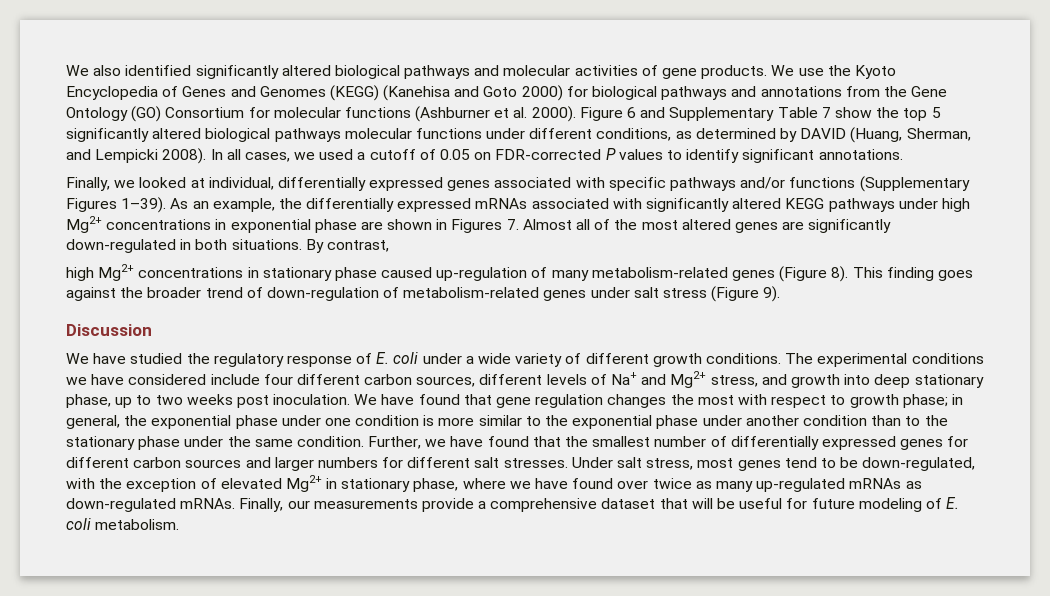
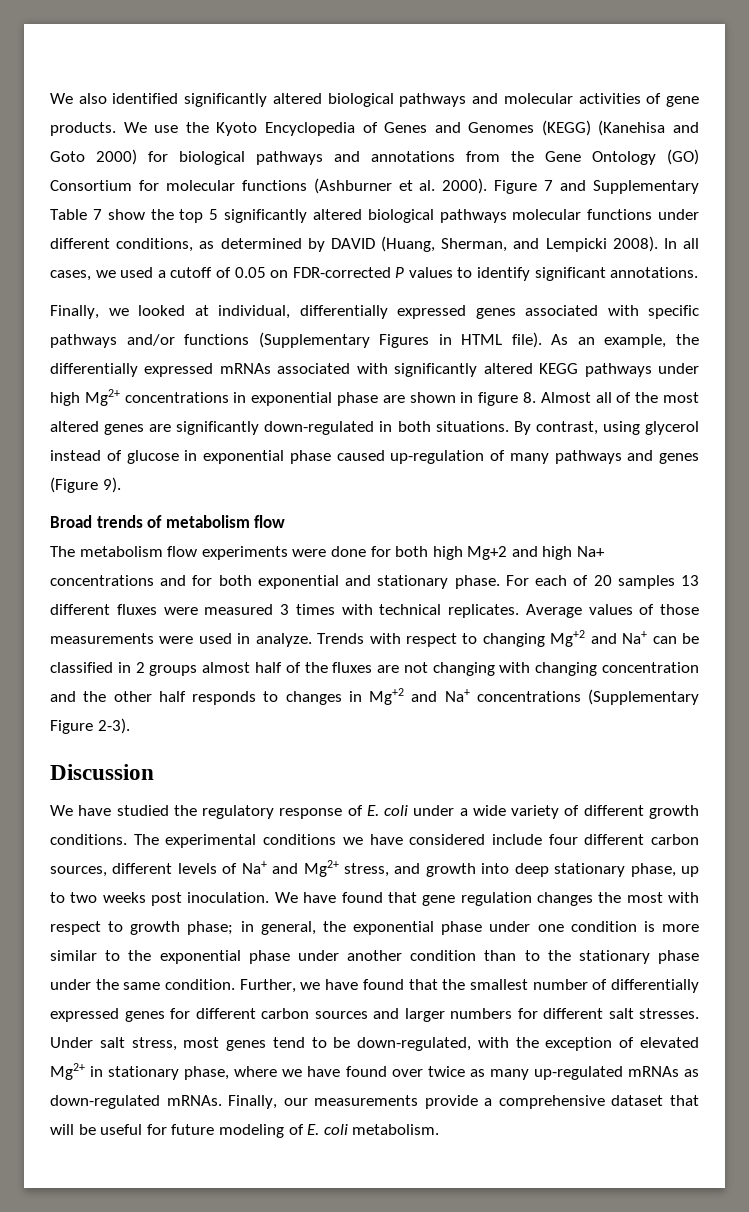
[627,107,637,118] 6 -> [544,180,554,191] 7
[121,197,167,213] 1–39). -> [438,332,542,348] in HTML file).
[451,219,519,233] Figures 7. -> [478,392,537,406] figure 8.
[66,264,332,281] // high Mg2+ concentrations in stationary -> [602,421,699,435] [50,450,284,464] using glycerol instead of glucose in exponential
[591,266,973,282] [66,286,781,302] metabolism-related genes (Figure 8). This finding goes against the broader trend of down-regulation of metabolism-related genes under salt stress (Figure 9). -> [554,450,699,464] [50,477,121,493] [50,515,286,528] [50,546,606,560] [50,575,699,589] [50,604,699,618] [50,630,700,647] [50,662,699,676] [50,688,699,705] [50,718,130,734] pathways and genes (Figure 9). // Broad trends of metabolism flow // The metabolism flow experiments were done for both high Mg+2 and high Na+ concentrations and for both exponential and stationary phase. For each of 20 samples 13 different fluxes were measured 3 times with technical replicates. Average values of those measurements were used in analyze. Trends with respect to changing Mg+2 and Na+ can be classified in 2 groups almost half of the fluxes are not changing with changing concentration and the other half responds to changes in Mg+2 and Na+ concentrations (Supplementary Figure 2-3).

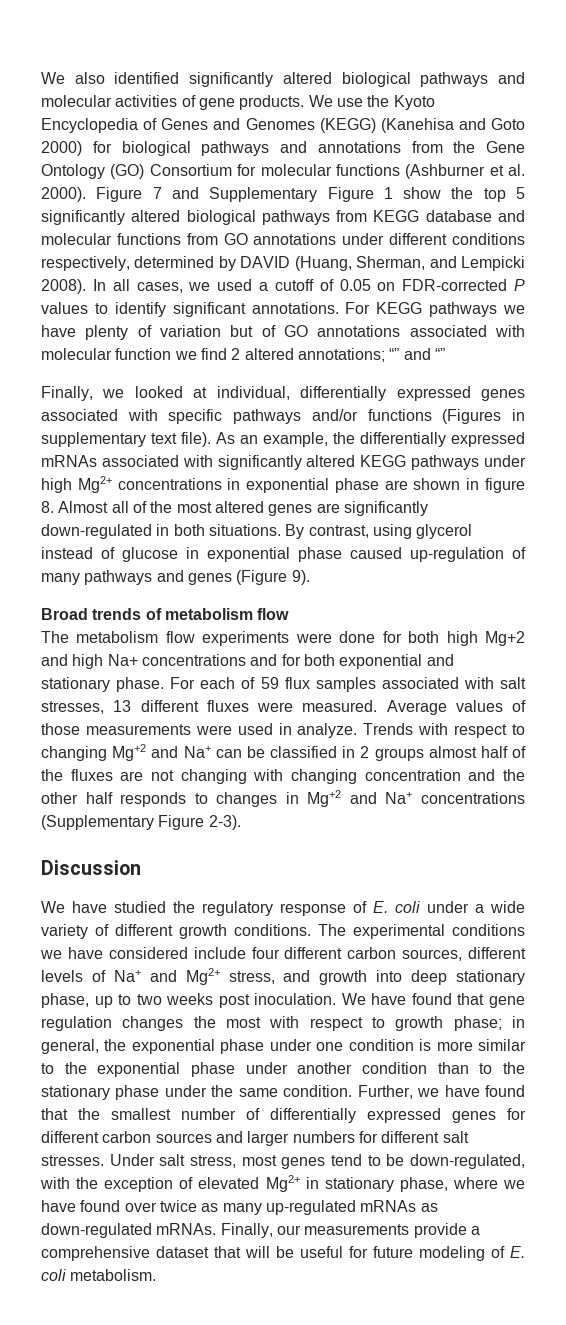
[50,209,102,220] Table 7 -> [327,187,393,202] Figure 1
[512,209,699,220] [50,238,215,252] molecular functions under different conditions, as -> [336,210,525,222] [41,233,525,245] [41,256,130,271] from KEGG database and molecular functions from GO annotations under different conditions respectively,
(699, 272) none -> [345,302,525,317] [41,325,525,340] [41,348,445,362] For KEGG pathways we have plenty of variation but of GO annotations associated with molecular function we find 2 altered annotations; “” and “”
[258,332,503,348] (Supplementary Figures in HTML -> [442,409,525,424] [41,432,177,447] (Figures in supplementary text
[593,575,699,589] [50,604,519,618] 20 samples 13 different fluxes were measured 3 times with technical replicates. -> [260,677,526,692] [41,700,378,714] 59 flux samples associated with salt stresses, 13 different fluxes were measured.

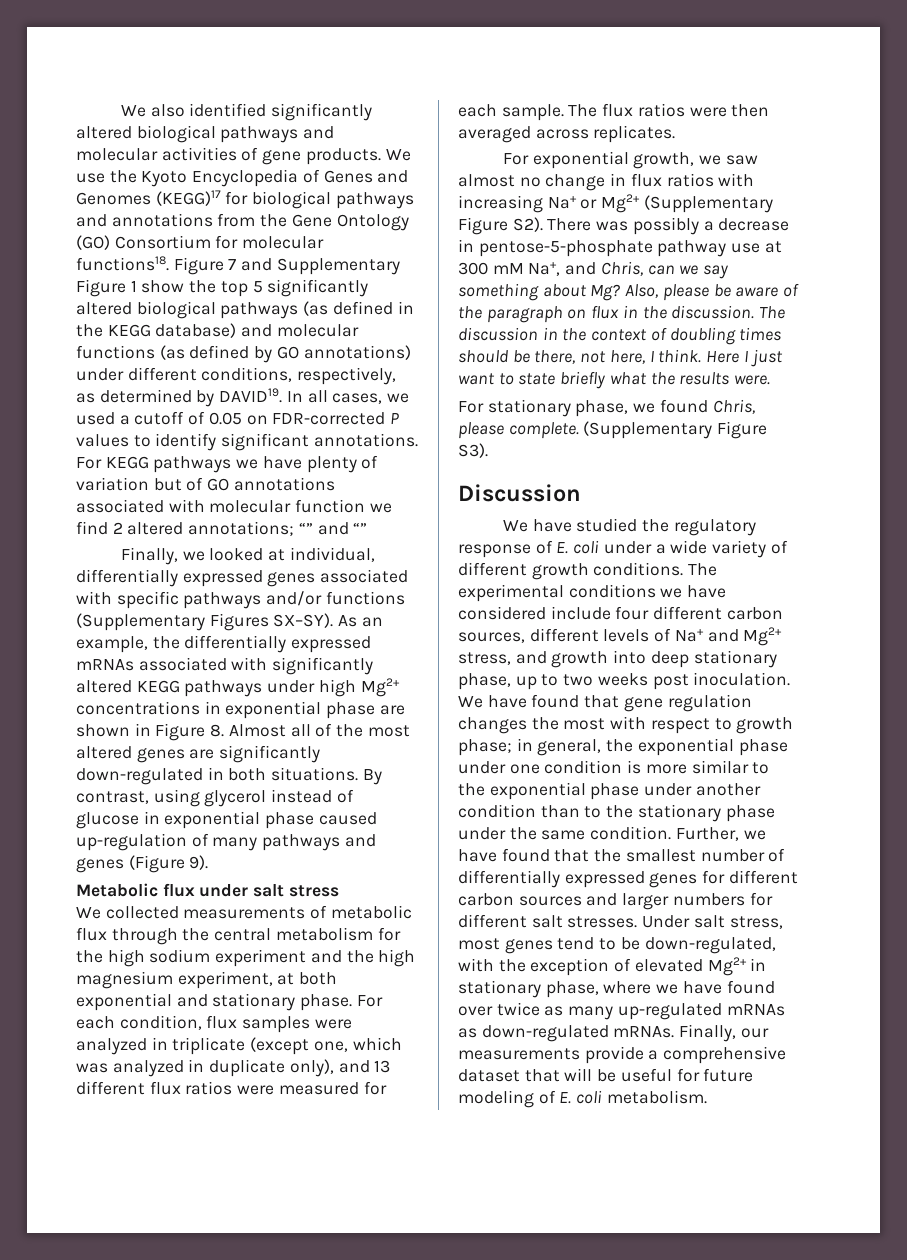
[319,118,525,133] [41,141,82,156] (KEGG) (Kanehisa and Goto 2000) -> [155,190,221,206] (KEGG)17
[335,164,525,179] [41,187,86,202] functions (Ashburner et al. 2000). -> [76,256,169,271] functions18.
[336,210,525,222] [41,233,525,245] [41,256,525,271] [41,279,86,294] from KEGG database and molecular functions from GO annotations under different conditions respectively, determined by DAVID (Huang, Sherman, and Lempicki 2008). -> [303,301,414,316] [76,323,359,338] [76,345,411,363] [76,367,397,385] [76,388,283,407] (as defined in the KEGG database) and molecular functions (as defined by GO annotations) under different conditions, respectively, as determined by DAVID19.
[442,409,525,424] [41,432,211,447] (Figures in supplementary text file). -> [76,613,334,631] (Supplementary Figures SX–SY).
[484,478,525,493] figure -> [155,723,206,741] Figure
[41,608,290,620] [41,631,526,646] [41,654,301,669] Broad trends of metabolism flow // The metabolism flow experiments were done for both high Mg+2 and high Na+ concentrations and for -> [76,883,339,897] [76,905,412,919] [76,927,401,945] [76,949,416,967] [76,971,295,989] Metabolic flux under salt stress // We collected measurements of metabolic flux through the central metabolism for the high sodium experiment and the high magnesium experiment, at
[241,677,526,692] [41,700,526,715] [41,723,526,738] [41,744,527,761] [41,769,525,784] [41,790,525,807] [41,815,241,830] of 59 flux samples associated with salt stresses, 13 different fluxes were measured. Average values of those measurements were used in analyze. Trends with respect to changing Mg+2 and Na+ can be classified in 2 groups almost half of the fluxes are not changing with changing concentration and the other half responds to changes in Mg+2 and Na+ concentrations (Supplementary Figure 2-3). -> [119,1015,352,1033] [76,1037,402,1055] [76,1059,391,1077] [76,1081,387,1095] [458,103,770,121] [458,125,676,143] [502,151,758,169] [458,173,755,191] [458,194,773,213] [458,217,790,235] [458,239,782,257] [458,261,729,279] [458,283,800,301] [458,305,786,323] [458,327,782,345] [458,349,783,367] [458,371,771,389] [458,399,755,417] [458,421,768,439] [458,443,488,458] condition, flux samples were analyzed in triplicate (except one, which was analyzed in duplicate only), and 13 different flux ratios were measured for each sample. The flux ratios were then averaged across replicates. // For exponential growth, we saw almost no change in flux ratios with increasing Na+ or Mg2+ (Supplementary Figure S2). There was possibly a decrease in pentose-5-phosphate pathway use at 300 mM Na+, and Chris, can we say something about Mg? Also, please be aware of the paragraph on flux in the discussion. The discussion in the context of doubling times should be there, not here, I think. Here I just want to state briefly what the results were. // For stationary phase, we found Chris, please complete. (Supplementary Figure S3).

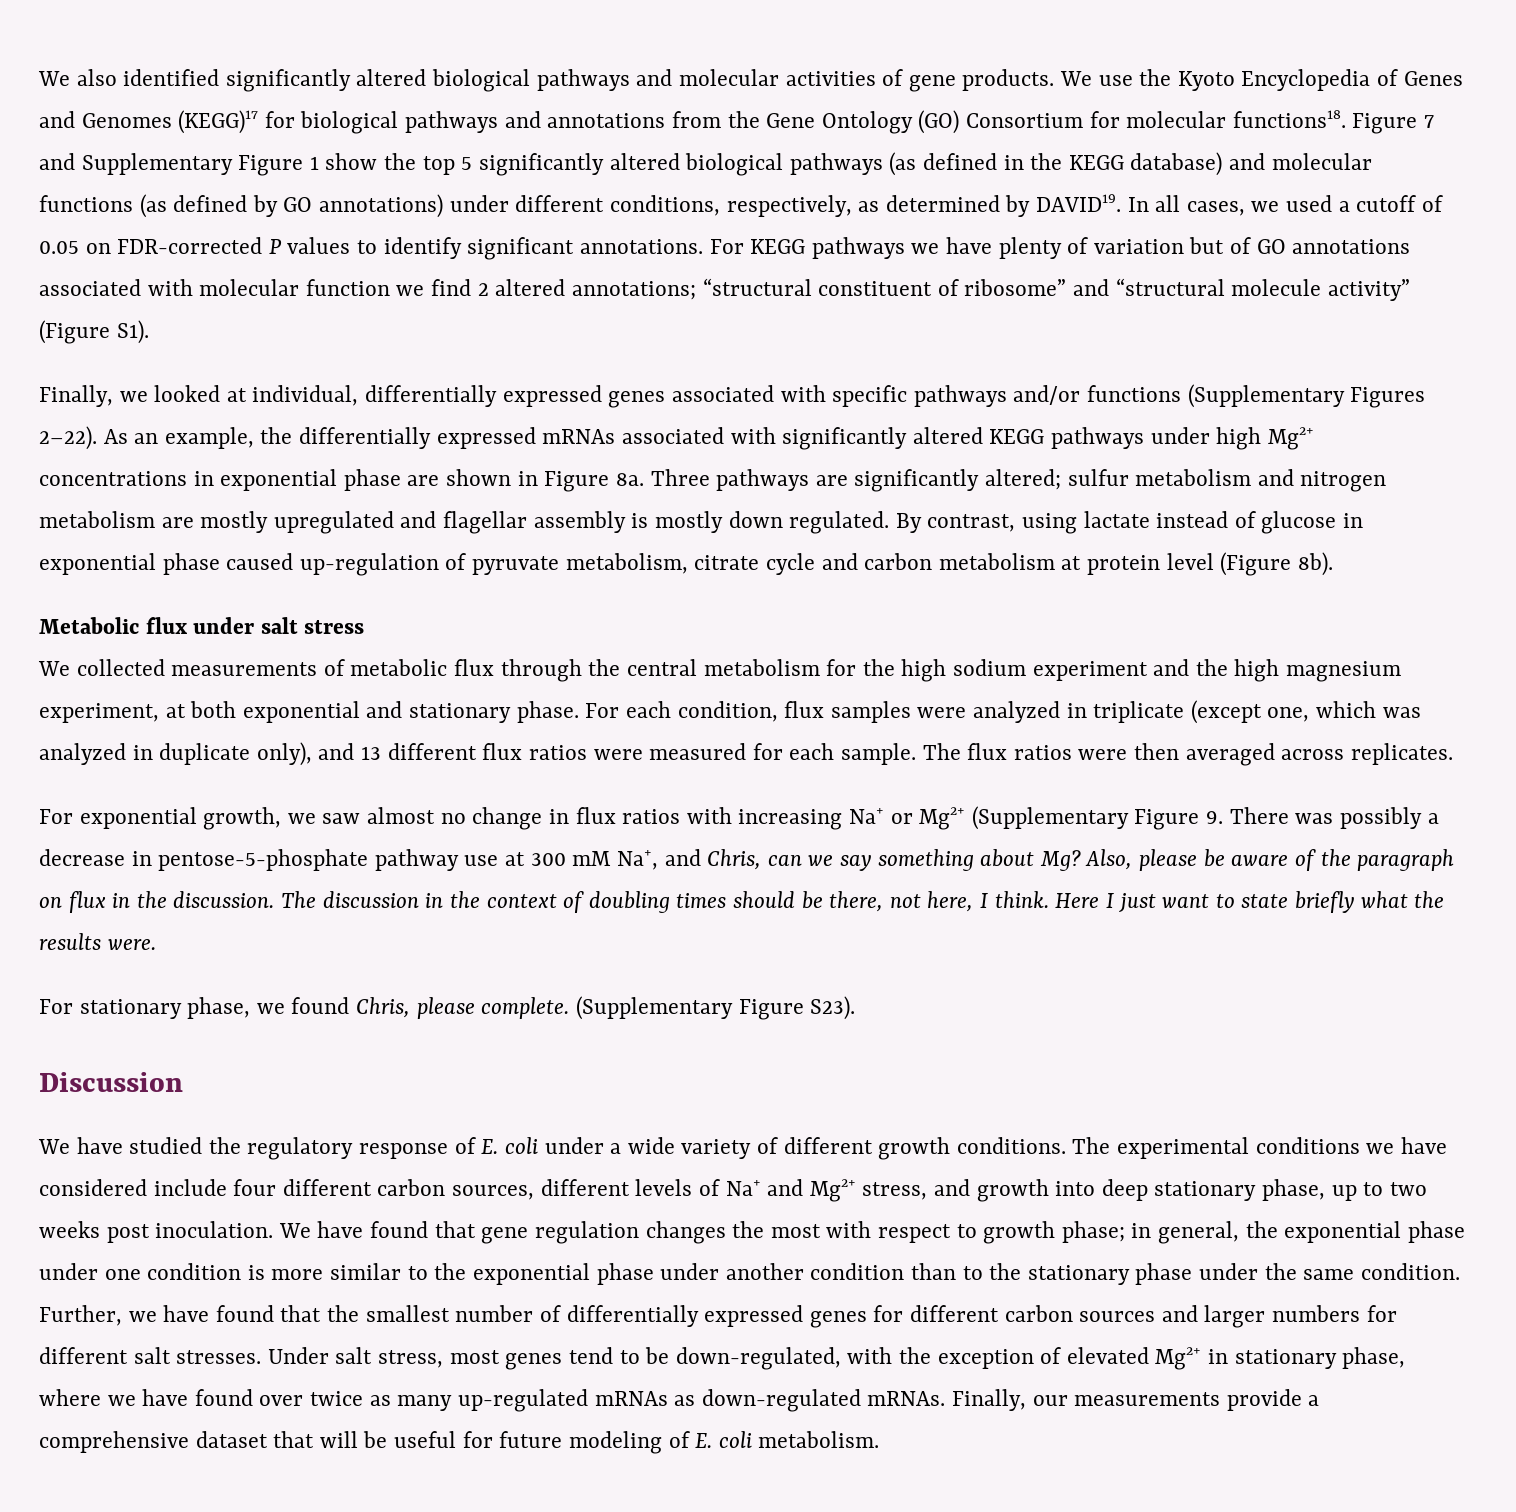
[298,522,368,535] “” and “” -> [702,278,1410,301] [39,320,149,344] “structural constituent of ribosome” and “structural molecule activity” (Figure S1).
[273,613,334,628] SX–SY). -> [39,426,97,450] 2–22).
[210,723,410,737] [76,745,321,763] [76,767,359,785] 8. Almost all of the most altered genes are significantly down-regulated in both situations. -> [615,469,1387,492] [39,511,890,534] 8a. Three pathways are significantly altered; sulfur metabolism and nitrogen metabolism are mostly upregulated and flagellar assembly is mostly down regulated.
[204,790,267,807] glycerol -> [1083,511,1150,528] lactate
[212,834,376,851] [76,855,209,873] many pathways and genes (Figure 9). -> [472,552,1333,576] pyruvate metabolism, citrate cycle and carbon metabolism at protein level (Figure 8b).
[512,217,543,232] S2). -> [1206,811,1224,824] 9.
[458,443,488,458] S3). -> [810,996,856,1020] S23).

